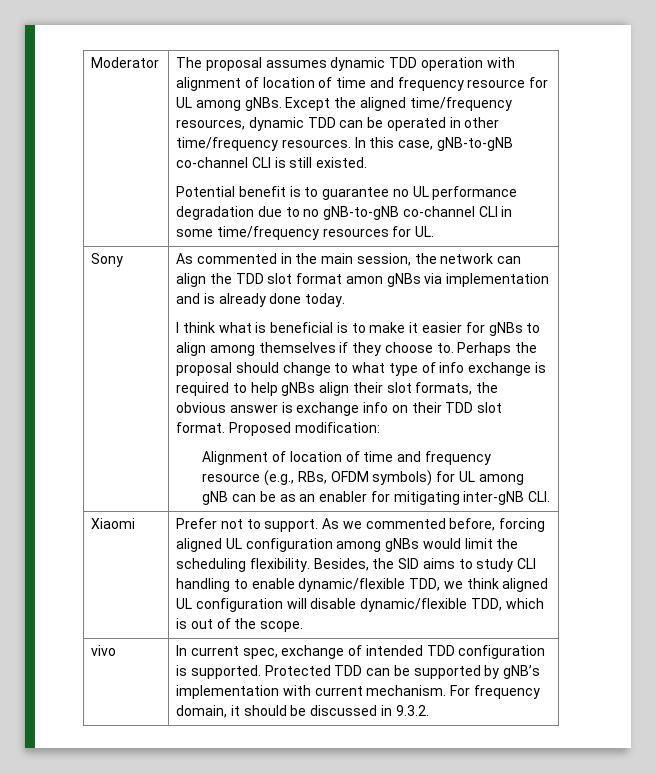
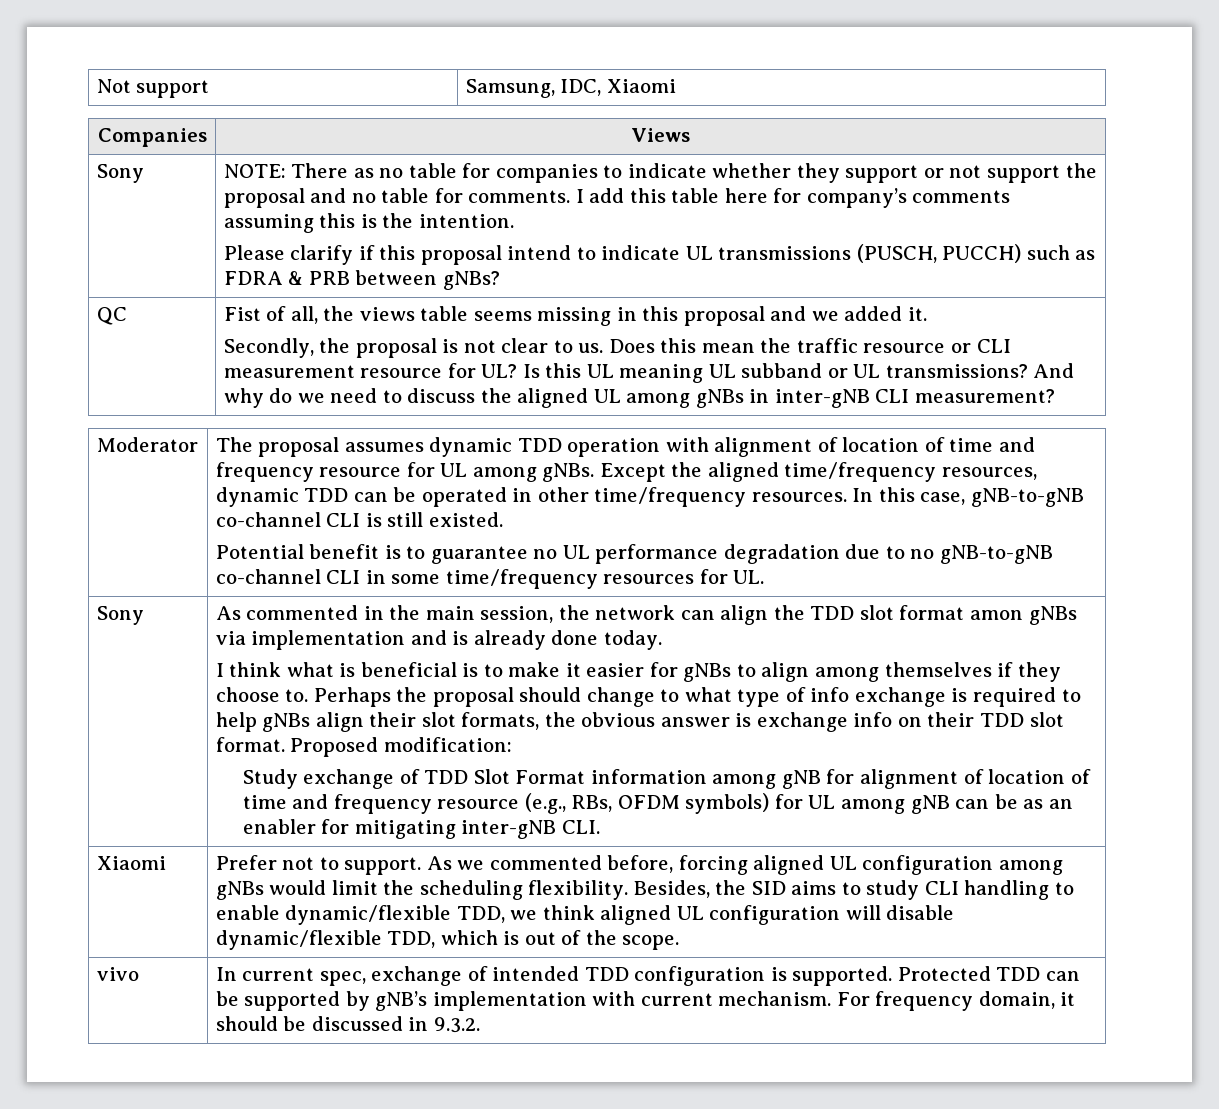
(91, 62) none -> [96,79,210,98] [465,79,676,98] [97,128,207,147] [631,128,690,142] [96,164,144,183] [223,163,1097,183] [223,188,1011,208] [223,213,514,233] [223,244,1096,265] [223,270,500,290] [96,307,127,325] [223,306,928,326] [223,338,1011,358] [223,363,1075,383] [223,388,1056,408] Not support | Samsung, IDC, Xiaomi // Companies | Views // Sony | NOTE: There as no table for companies to indicate whether they support or not support the proposal and no table for comments. I add this table here for company’s comments assuming this is the intention. // Please clarify if this proposal intend to indicate UL transmissions (PUSCH, PUCCH) such as FDRA & PRB between gNBs? // QC | Fist of all, the views table seems missing in this proposal and we added it. // Secondly, the proposal is not clear to us. Does this mean the traffic resource or CLI measurement resource for UL? Is this UL meaning UL subband or UL transmissions? And why do we need to discuss the aligned UL among gNBs in inter-gNB CLI measurement? //
[202,451,269,465] Alignment -> [242,769,958,789] Study exchange of TDD Slot Format information among gNB for alignment

